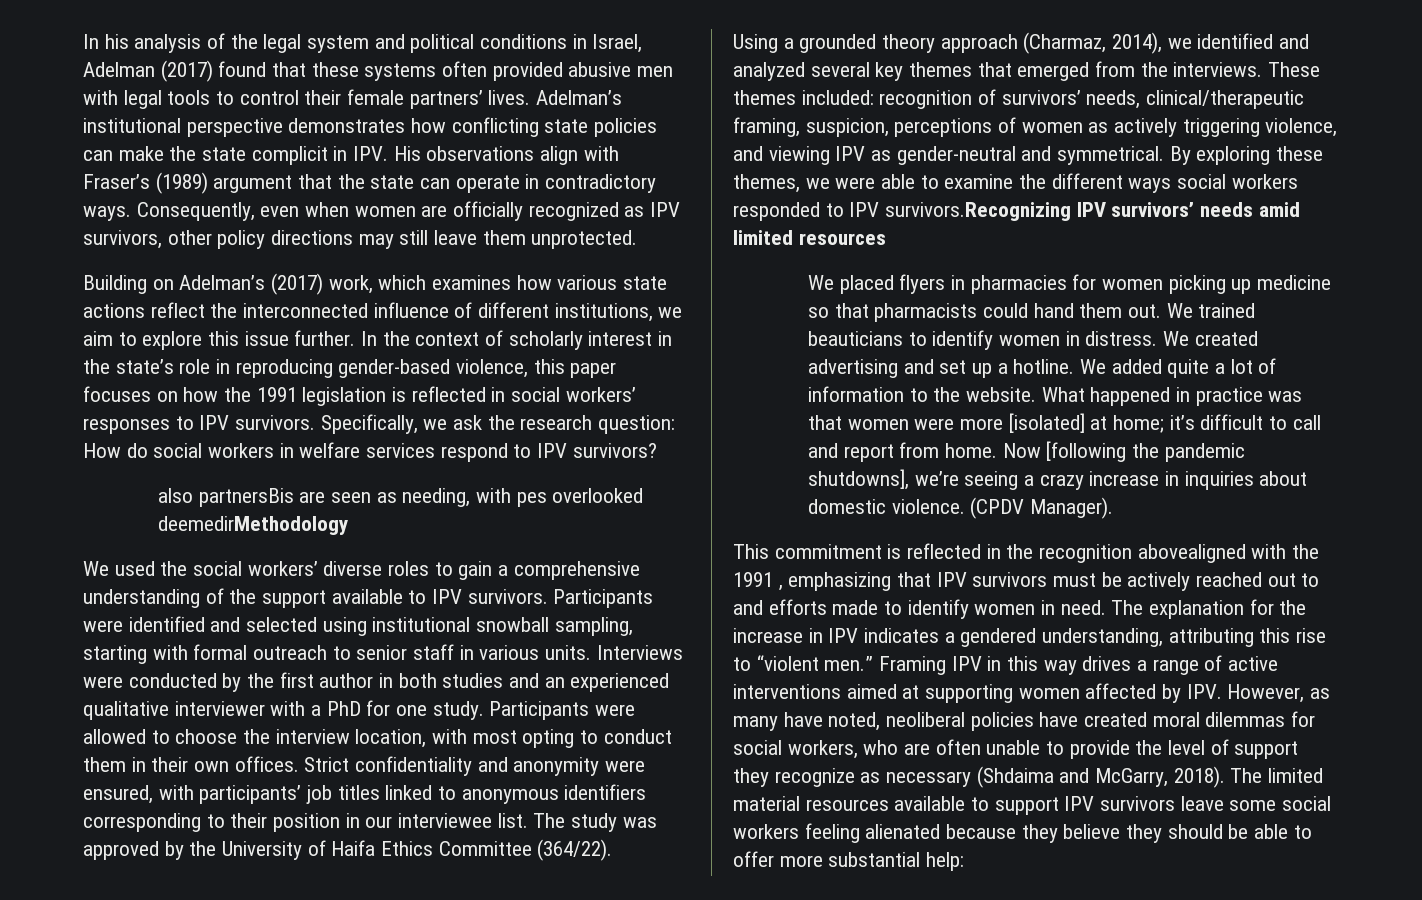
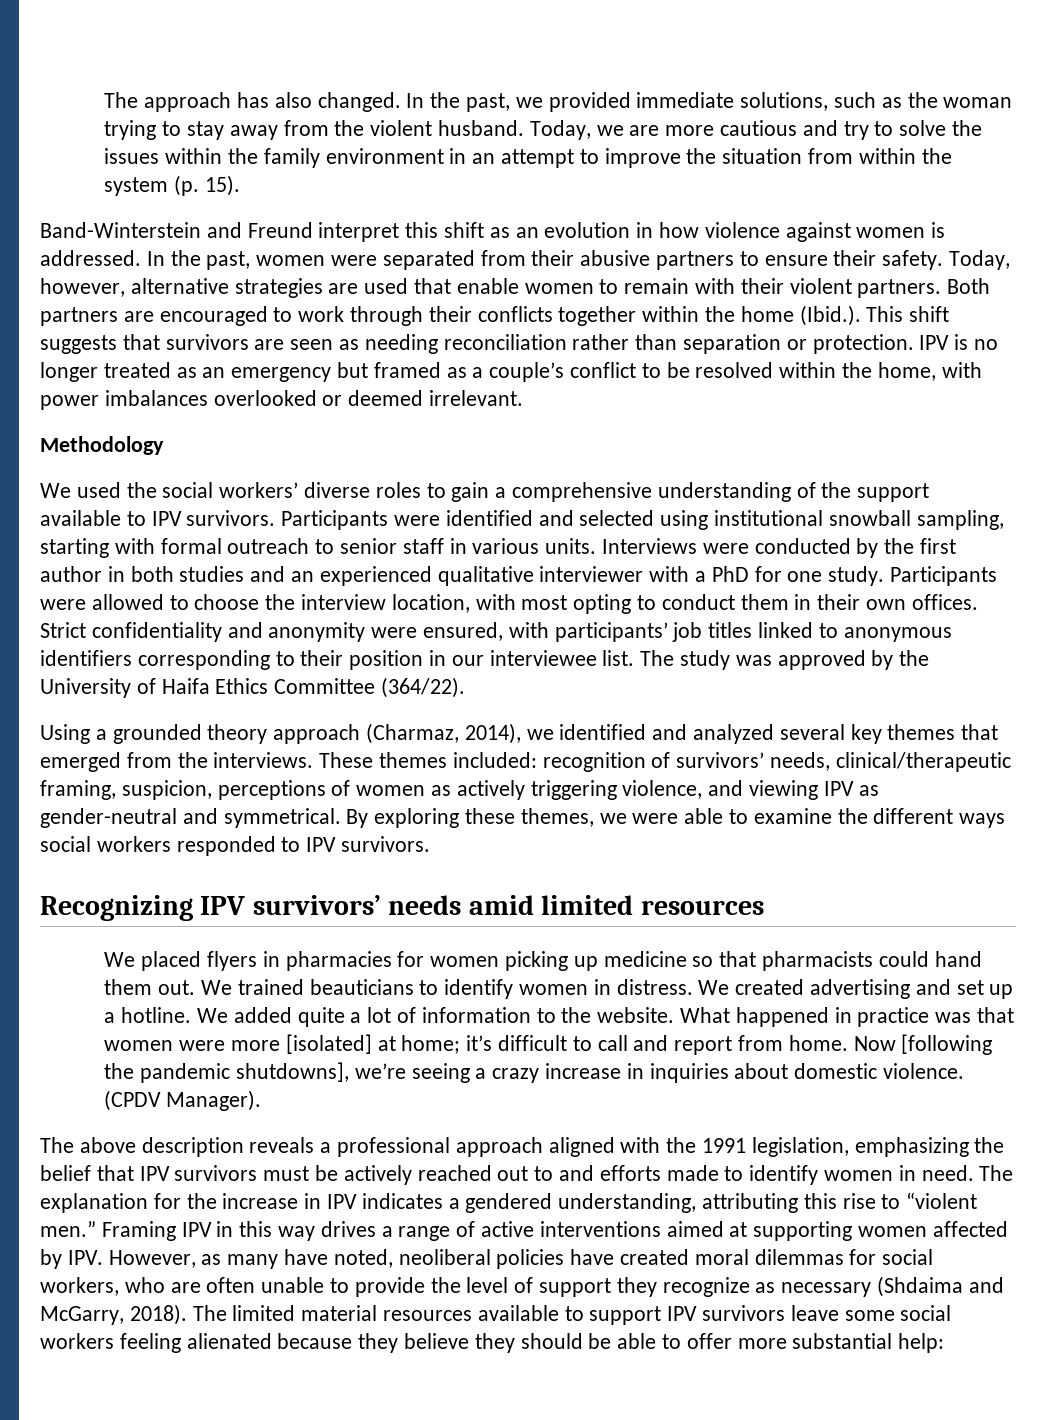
[83,33,643,53] [83,60,674,82] [83,89,623,109] [83,117,658,137] [83,146,619,165] [83,172,657,194] [83,201,681,221] [83,230,638,249] [83,273,668,295] [83,302,683,322] [83,330,673,350] [83,359,617,378] [83,386,636,406] [83,414,676,434] [83,442,657,462] [157,488,644,507] [157,516,348,535] In his analysis of the legal system and political conditions in Israel, Adelman (2017) found that these systems often provided abusive men with legal tools to control their female partners’ lives. Adelman’s institutional perspective demonstrates how conflicting state policies can make the state complicit in IPV. His observations align with Fraser’s (1989) argument that the state can operate in contradictory ways. Consequently, even when women are officially recognized as IPV survivors, other policy directions may still leave them unprotected. // Building on Adelman’s (2017) work, which examines how various state actions reflect the interconnected influence of different institutions, we aim to explore this issue further. In the context of scholarly interest in the state’s role in reproducing gender-based violence, this paper focuses on how the 1991 legislation is reflected in social workers’ responses to IPV survivors. Specifically, we ask the research question: How do social workers in welfare services respond to IPV survivors? // also partnersBis are seen as needing, with pes overlooked deemedirMethodology -> [104,92,1013,112] [104,120,983,140] [104,148,952,168] [104,175,241,196] [40,222,946,242] [40,250,1011,270] [40,278,991,298] [40,305,950,326] [40,334,999,354] [40,362,982,382] [40,390,524,410] [40,436,164,455] The approach has also changed. In the past, we provided immediate solutions, such as the woman trying to stay away from the violent husband. Today, we are more cautious and try to solve the issues within the family environment in an attempt to improve the situation from within the system (p. 15). // Band-Winterstein and Freund interpret this shift as an evolution in how violence against women is addressed. In the past, women were separated from their abusive partners to ensure their safety. Today, however, alternative strategies are used that enable women to remain with their violent partners. Both partners are encouraged to work through their conflicts together within the home (Ibid.). This shift suggests that survivors are seen as needing reconciliation rather than separation or protection. IPV is no longer treated as an emergency but framed as a couple’s conflict to be resolved within the home, with power imbalances overlooked or deemed irrelevant. // Methodology
[885,202,1072,221] survivors.Recognizing -> [341,836,431,852] [40,895,193,921] survivors. // Recognizing
[733,543,1320,563] [733,572,892,591] This commitment is reflected in the recognition abovealigned with the 1991 , emphasizing -> [40,1137,1005,1157] [40,1165,91,1181] The above description reveals a professional approach aligned with the 1991 legislation, emphasizing the belief

